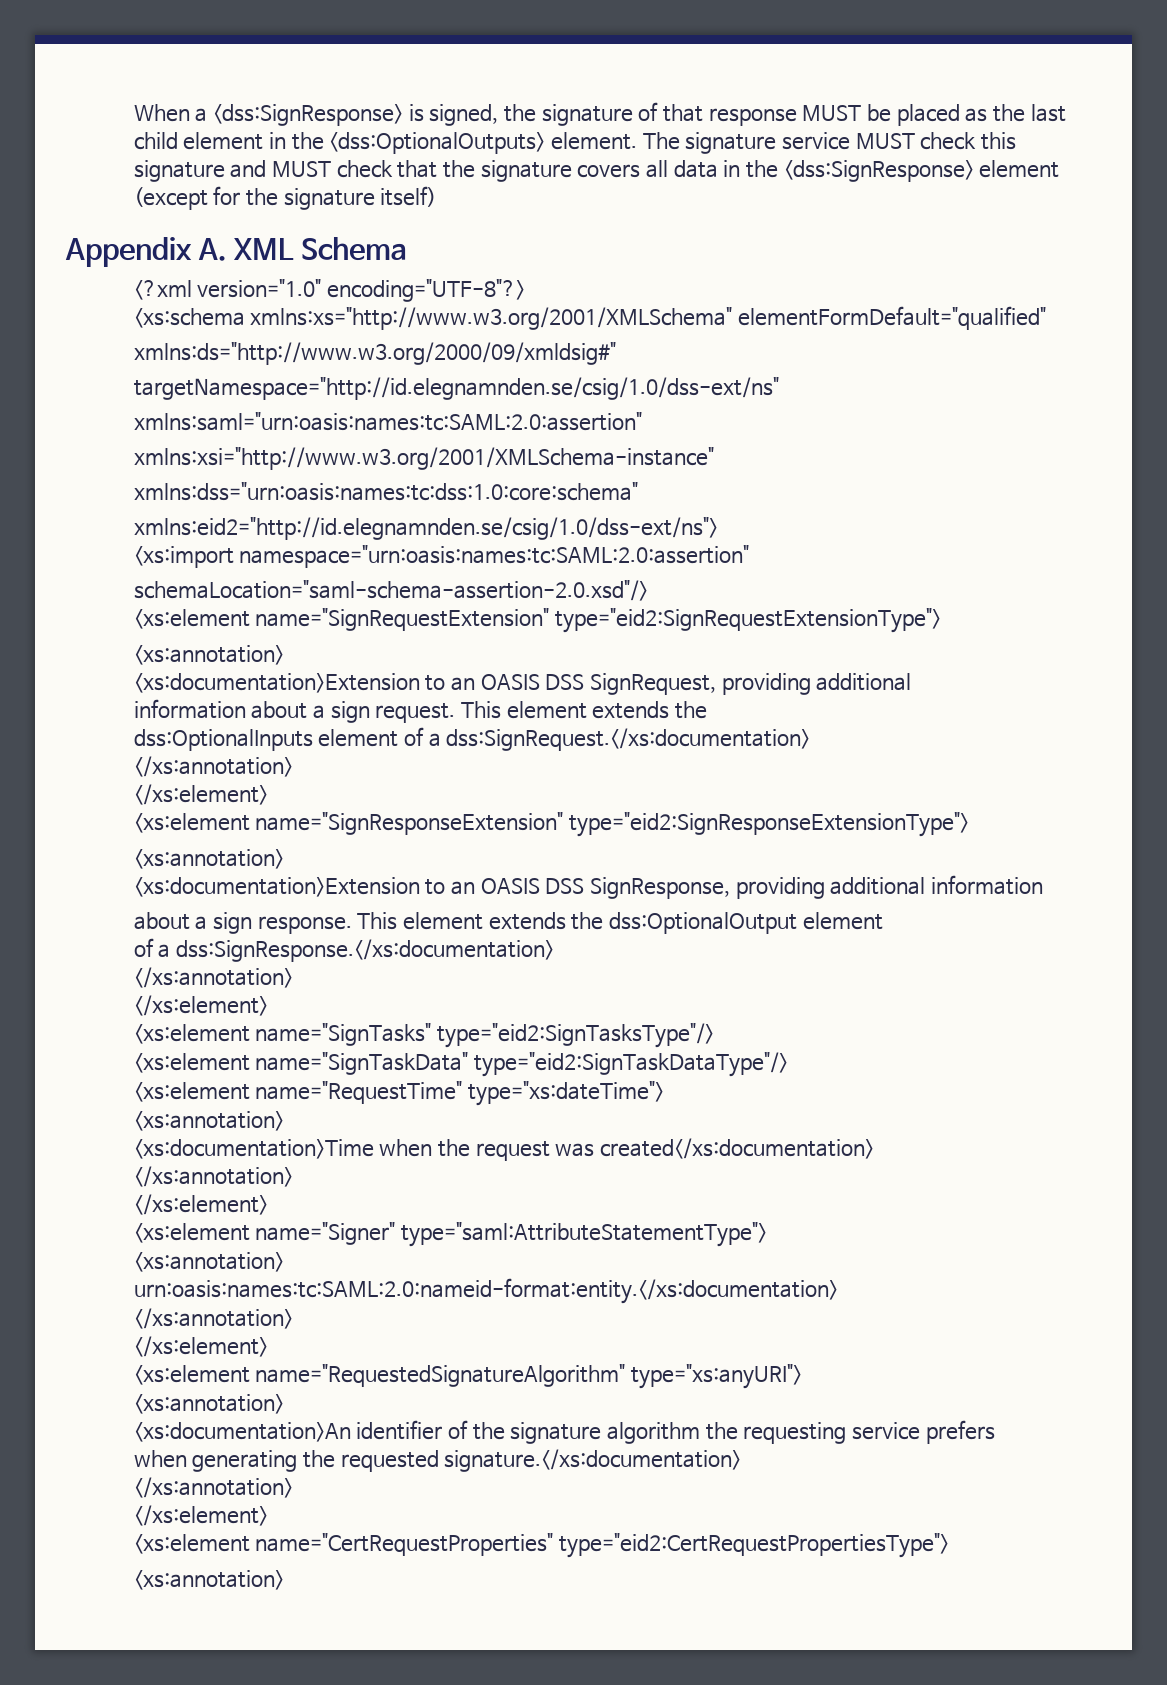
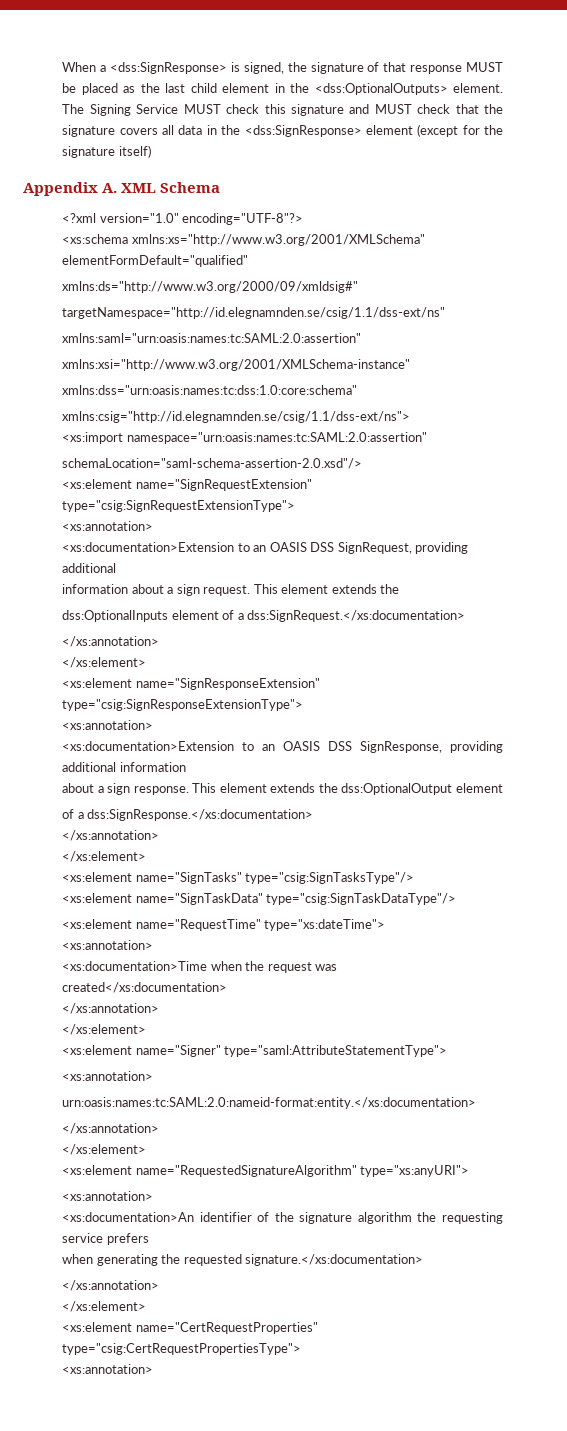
[685,132,851,154] signature service -> [89,104,179,116] Signing Service
[133,377,779,400] targetNamespace="http://id.elegnamnden.se/csig/1.0/dss-ext/ns" -> [62,307,446,319] targetNamespace="http://id.elegnamnden.se/csig/1.1/dss-ext/ns"
[133,517,718,540] xmlns:eid2="http://id.elegnamnden.se/csig/1.0/dss-ext/ns"> -> [62,411,411,423] xmlns:csig="http://id.elegnamnden.se/csig/1.1/dss-ext/ns">
[555,608,942,633] type="eid2:SignRequestExtensionType"> -> [62,500,296,512] type="csig:SignRequestExtensionType">
[569,812,970,837] type="eid2:SignResponseExtensionType"> -> [62,699,304,711] type="csig:SignResponseExtensionType">
[437,1023,715,1048] type="eid2:SignTasksType"/> -> [245,872,415,884] type="csig:SignTasksType"/>
[474,1052,789,1077] type="eid2:SignTaskDataType"/> -> [266,893,457,905] type="csig:SignTaskDataType"/>
[559,1533,950,1558] type="eid2:CertRequestPropertiesType"> -> [62,1343,302,1355] type="csig:CertRequestPropertiesType">

